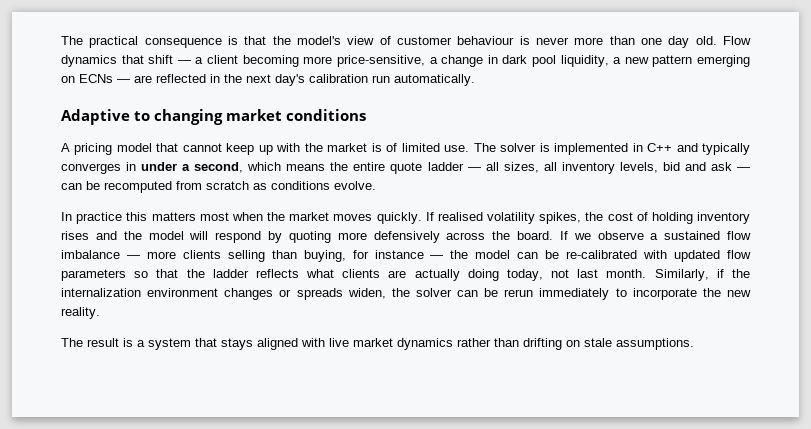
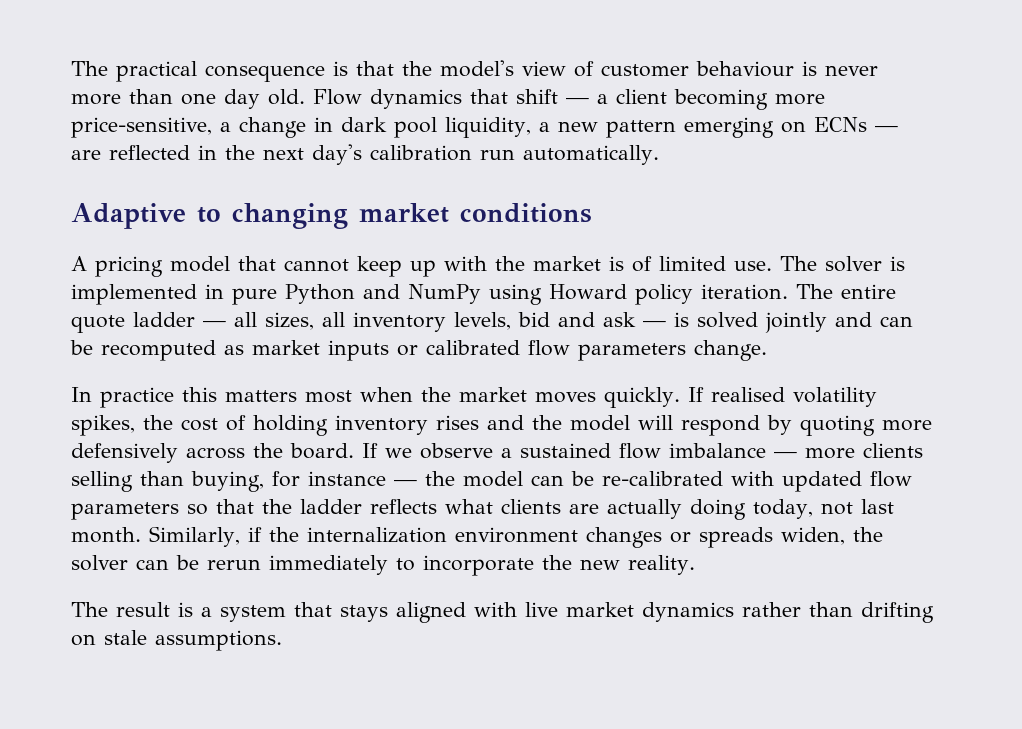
[647,143,751,155] [61,162,349,174] C++ and typically converges in under a second, which means the -> [232,284,833,305] pure Python and NumPy using Howard policy iteration. The
[61,181,376,193] can be recomputed from scratch as conditions evolve. -> [674,312,913,333] [70,340,767,361] is solved jointly and can be recomputed as market inputs or calibrated flow parameters change.

